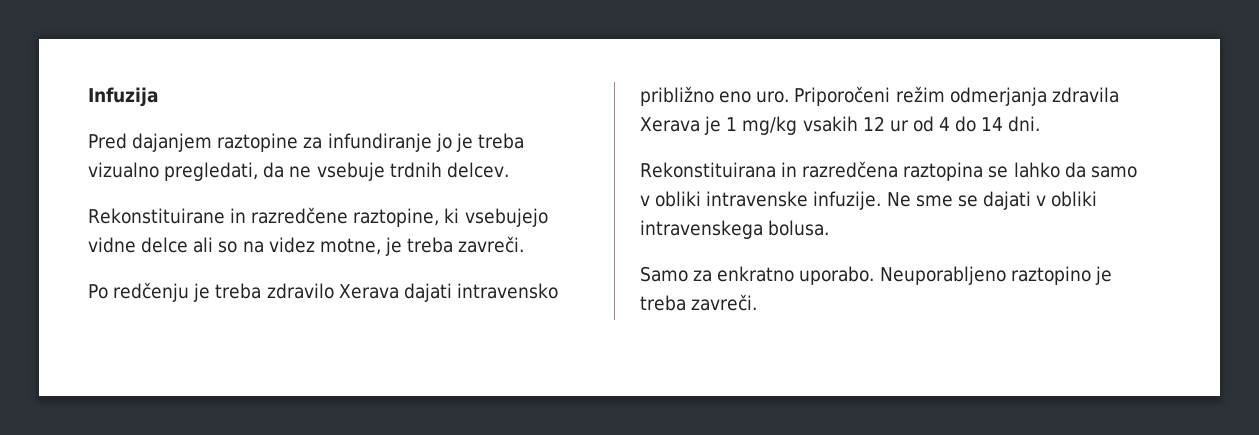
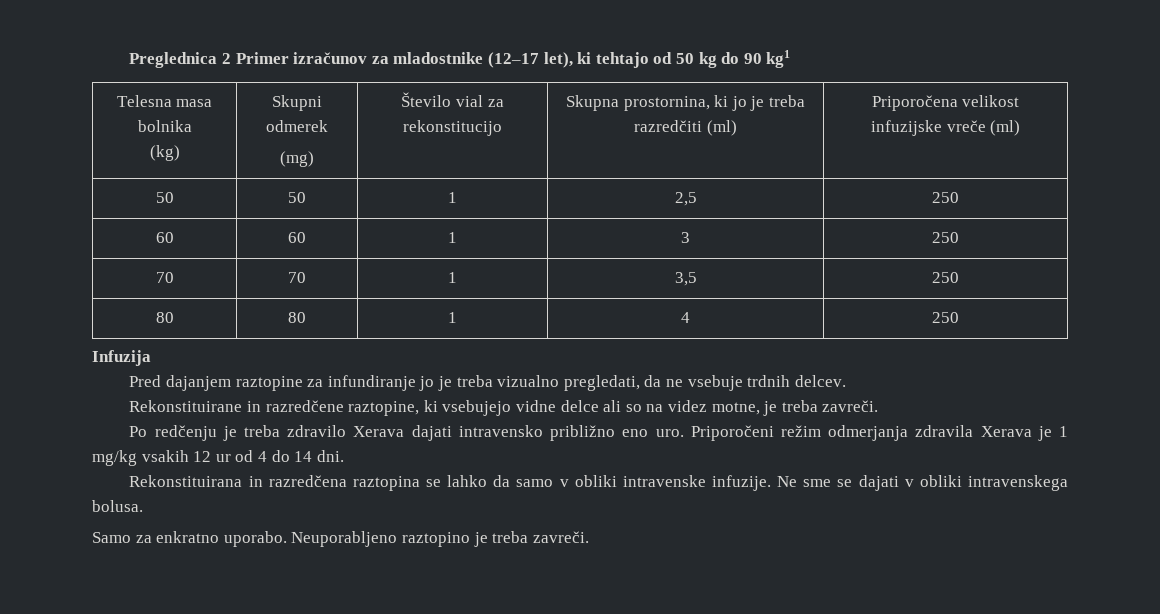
(88, 97) none -> [129,50,791,68] [116,95,213,107] [137,120,192,132] [149,145,180,161] [272,95,322,111] [266,120,328,132] [280,151,314,167] [401,92,504,107] [403,120,502,136] [566,95,805,111] [634,120,737,136] [871,95,1020,111] [870,120,1021,136] [155,192,174,203] [288,192,306,203] [448,192,457,203] [674,192,697,206] [932,192,959,203] [155,232,174,243] [288,232,306,243] [448,232,457,243] [681,232,690,243] [932,232,959,243] [155,272,174,283] [288,272,306,283] [448,272,457,283] [674,272,697,286] [932,272,959,283] [155,312,174,323] [288,312,306,323] [448,312,457,323] [681,312,690,323] [932,312,959,323] Preglednica 2 Primer izračunov za mladostnike (12–17 let), ki tehtajo od 50 kg do 90 kg1 // Telesna masa bolnika // (kg) | Skupni odmerek // (mg) | Število vial za rekonstitucijo | Skupna prostornina, ki jo je treba razredčiti (ml) | Priporočena velikost infuzijske vreče (ml) // 50 | 50 | 1 | 2,5 | 250 // 60 | 60 | 1 | 3 | 250 // 70 | 70 | 1 | 3,5 | 250 // 80 | 80 | 1 | 4 | 250 //

